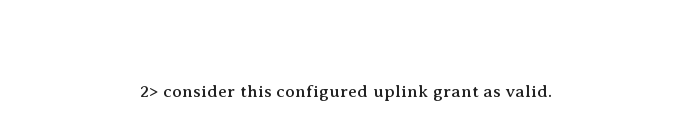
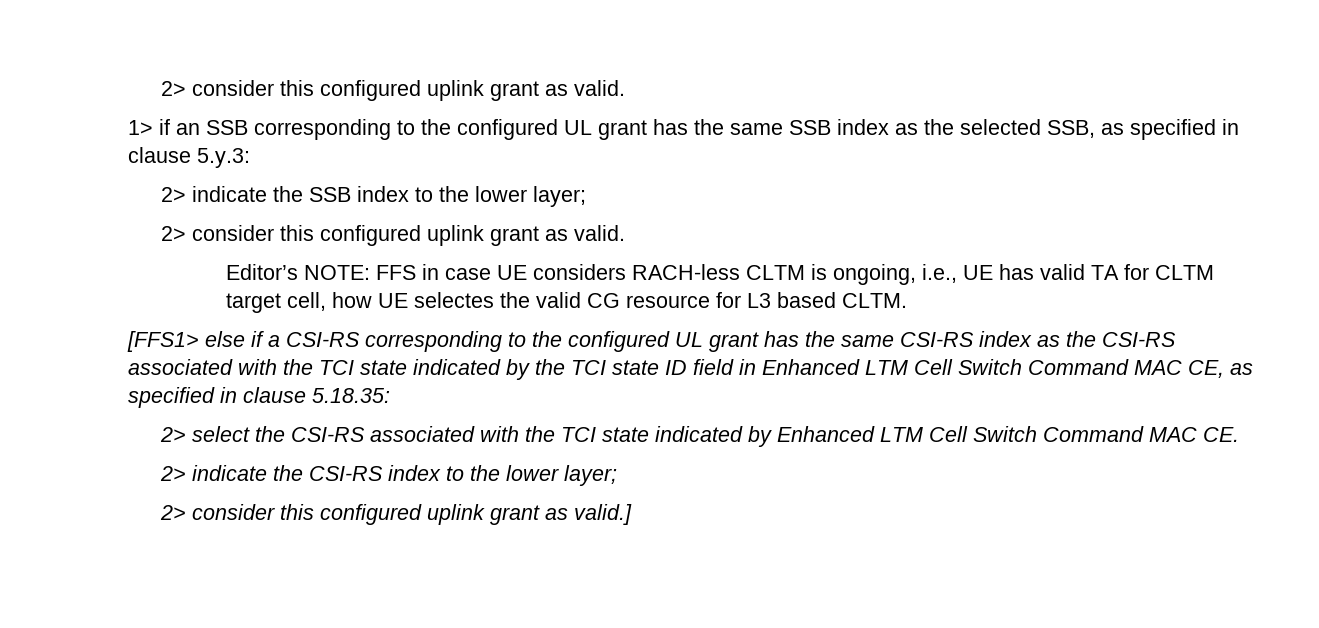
[140,85,553,101] 2> consider this configured uplink grant as valid. -> [160,80,625,101] [128,119,1240,140] [128,147,251,168] [160,186,586,207] [160,225,625,246] [225,264,1214,285] [225,292,907,313] [127,331,1177,352] [128,359,1254,380] [128,387,391,408] [159,426,1239,447] [159,465,617,486] [159,504,632,525] 2> consider this configured uplink grant as valid. // 1> if an SSB corresponding to the configured UL grant has the same SSB index as the selected SSB, as specified in clause 5.y.3: // 2> indicate the SSB index to the lower layer; // 2> consider this configured uplink grant as valid. // Editor’s NOTE: FFS in case UE considers RACH-less CLTM is ongoing, i.e., UE has valid TA for CLTM target cell, how UE selectes the valid CG resource for L3 based CLTM. // [FFS1> else if a CSI-RS corresponding to the configured UL grant has the same CSI-RS index as the CSI-RS associated with the TCI state indicated by the TCI state ID field in Enhanced LTM Cell Switch Command MAC CE, as specified in clause 5.18.35: // 2> select the CSI-RS associated with the TCI state indicated by Enhanced LTM Cell Switch Command MAC CE. // 2> indicate the CSI-RS index to the lower layer; // 2> consider this configured uplink grant as valid.]

